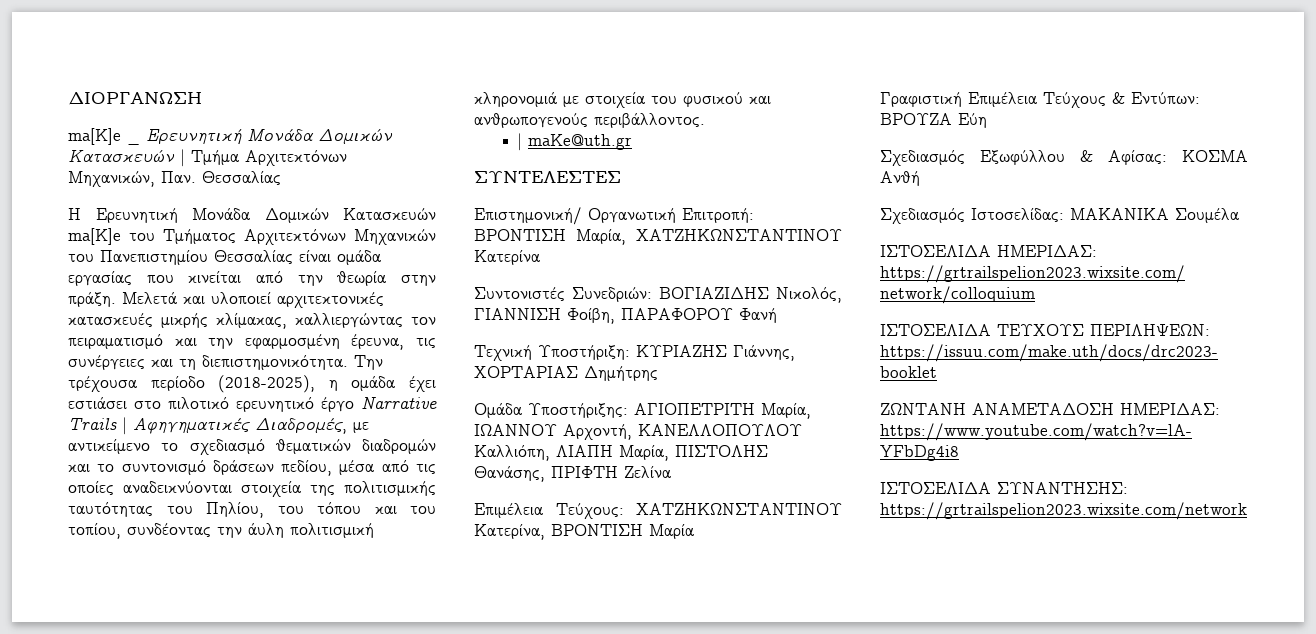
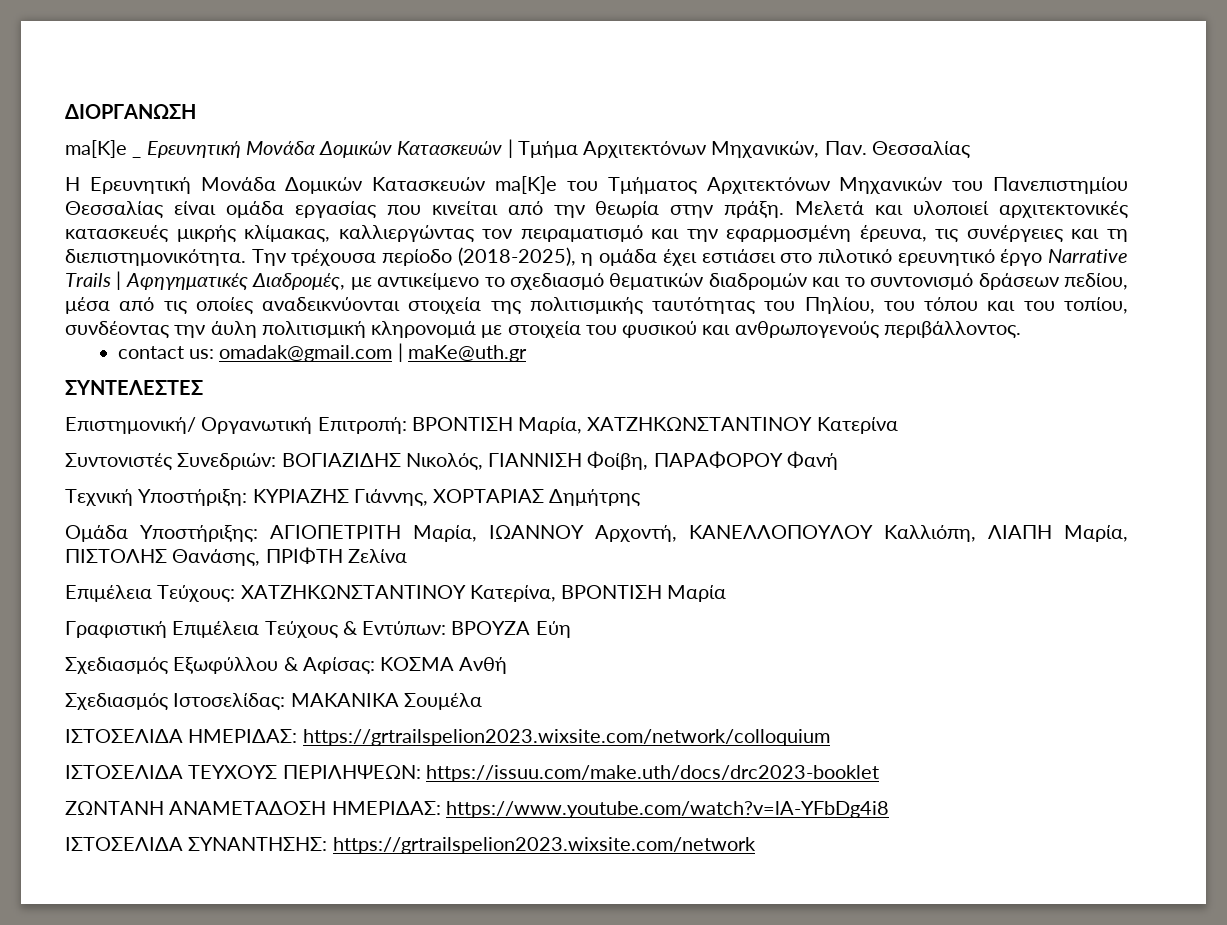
(705, 120) none -> [117,345,393,362] contact us: omadak@gmail.com

